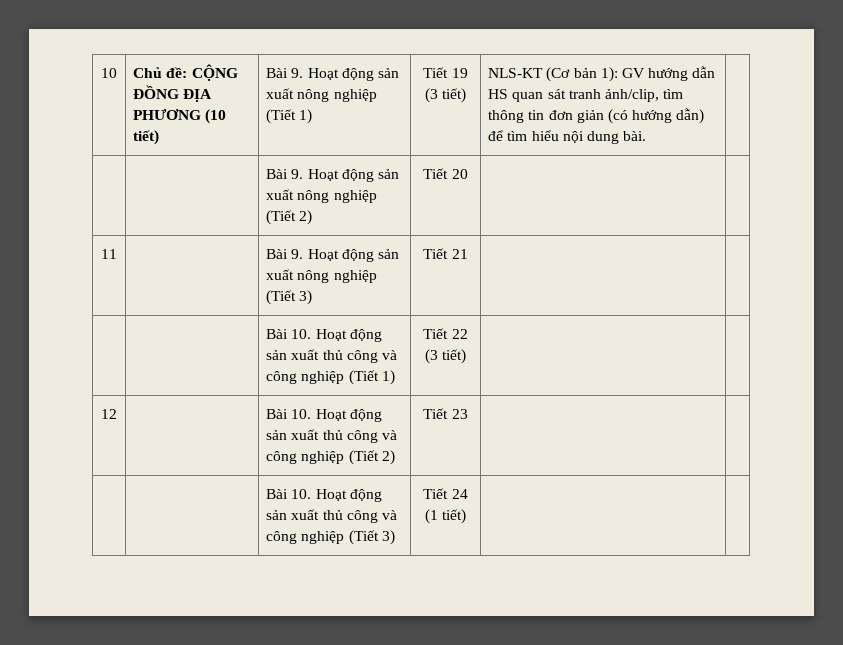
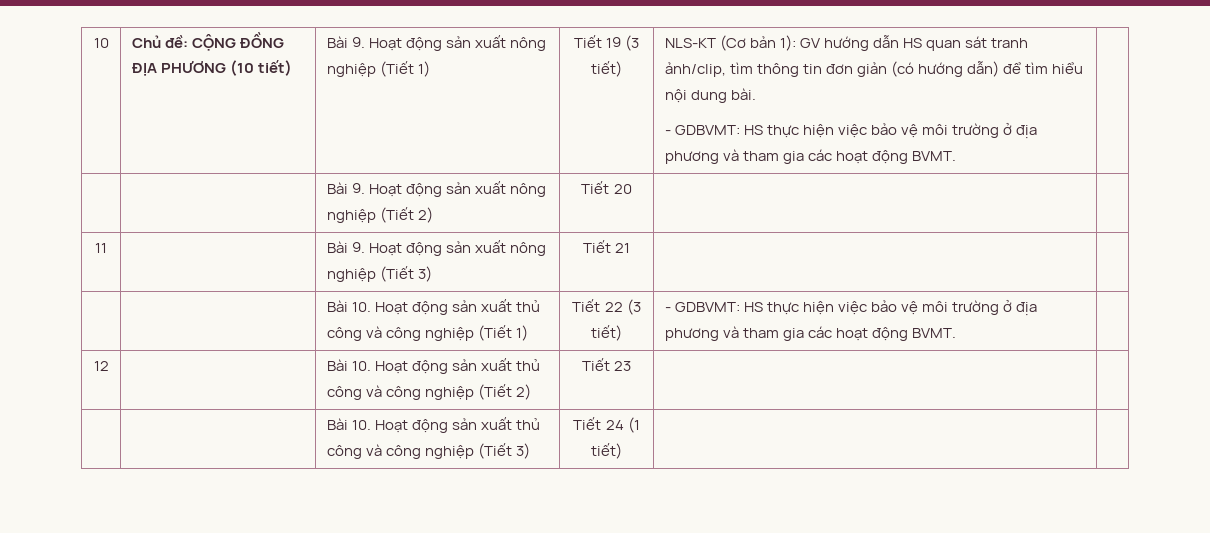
(647, 136) none -> [664,122,1038,139] [664,149,957,164] // - GDBVMT: HS thực hiện việc bảo vệ môi trường ở địa phương và tham gia các hoạt động BVMT.
(467, 356) none -> [664,299,1038,316] [664,326,957,341] - GDBVMT: HS thực hiện việc bảo vệ môi trường ở địa phương và tham gia các hoạt động BVMT.

